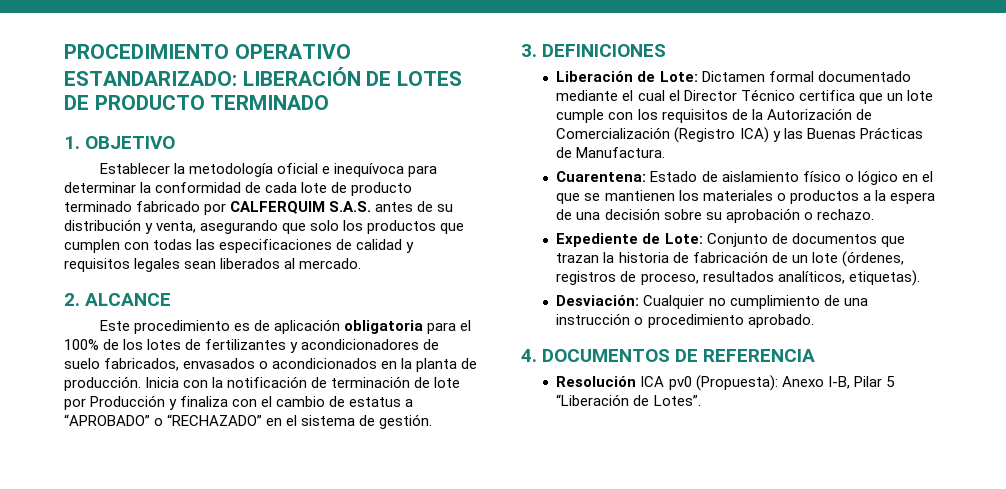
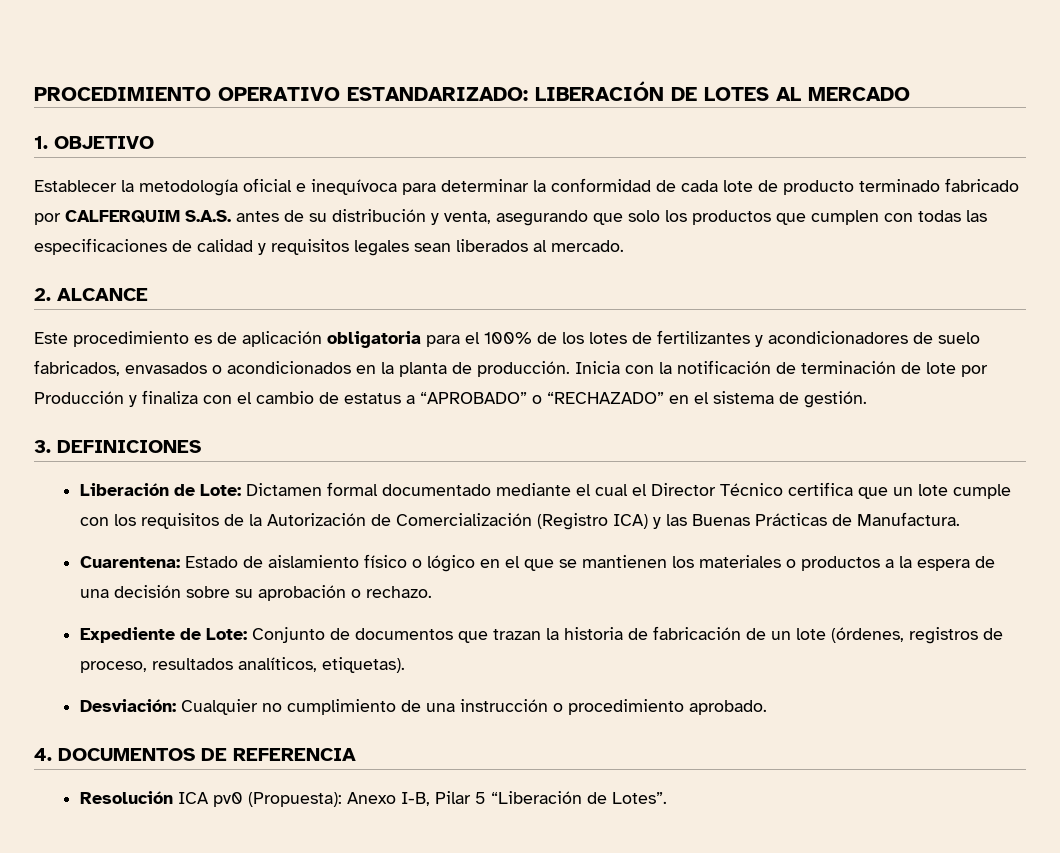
[64,95,330,110] DE PRODUCTO TERMINADO -> [776,87,910,101] AL MERCADO

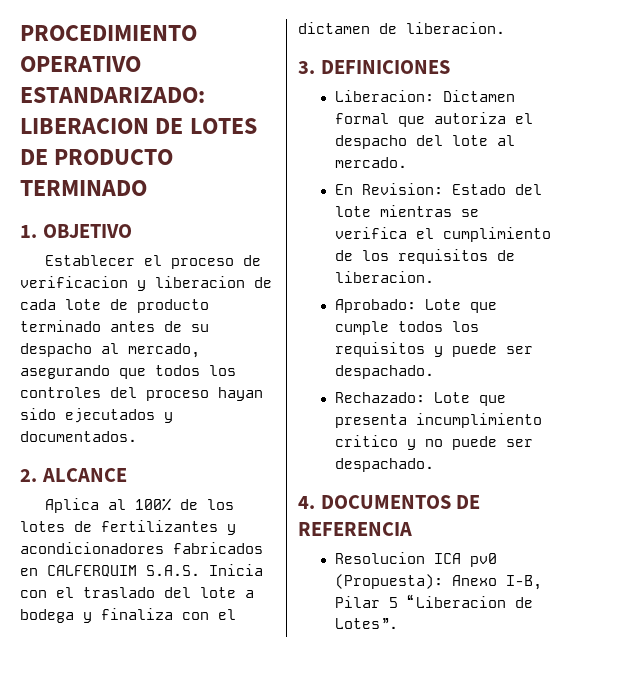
[535,81,664,101] LIBERACIÓN -> [20,118,149,134] LIBERACION
[776,87,910,101] AL MERCADO -> [20,149,174,165] [20,180,147,196] DE PRODUCTO TERMINADO
[121,178,651,196] la metodología oficial e inequívoca para determinar la conformidad -> [143,255,261,269] [20,276,245,291] el proceso de verificacion y liberacion
[945,178,1019,192] [34,209,987,226] [34,238,624,256] [34,288,148,301] [34,331,480,348] fabricado por CALFERQUIM S.A.S. antes de su distribución y venta, asegurando que solo los productos que cumplen con todas las especificaciones de calidad y requisitos legales sean liberados al mercado. // 2. ALCANCE // Este procedimiento es de aplicación obligatoria para el -> [110,321,209,332] [20,343,200,358] [20,365,236,379] [20,387,263,401] [20,408,173,423] [20,431,137,442] [20,468,127,482] [44,498,126,513] antes de su despacho al mercado, asegurando que todos los controles del proceso hayan sido ejecutados y documentados. // 2. ALCANCE // Aplica al
[913,332,980,344] [34,360,988,377] [34,390,867,408] [34,440,201,453] [79,482,1011,499] [79,512,960,530] [79,554,995,572] [79,585,432,601] [79,626,1003,644] [79,657,405,673] [79,699,767,715] de suelo fabricados, envasados o acondicionados en la planta de producción. Inicia con la notificación de terminación de lote por Producción y finaliza con el cambio de estatus a “APROBADO” o “RECHAZADO” en el sistema de gestión. // 3. DEFINICIONES // Liberación de Lote: Dictamen formal documentado mediante el cual el Director Técnico certifica que un lote cumple con los requisitos de la Autorización de Comercialización (Registro ICA) y las Buenas Prácticas de Manufactura. // Cuarentena: Estado de aislamiento físico o lógico en el que se mantienen los materiales o productos a la espera de una decisión sobre su aprobación o rechazo. // Expediente de Lote: Conjunto de documentos que trazan la historia de fabricación de un lote (órdenes, registros de proceso, resultados analíticos, etiquetas). // Desviación: Cualquier no cumplimiento de una instrucción o procedimiento aprobado. -> [173,542,263,554] [20,564,263,577] [20,587,254,598] [20,608,236,623] [298,22,505,34] [298,60,450,74] [334,90,515,102] [334,112,533,127] [334,135,515,149] [334,157,407,168] [334,183,542,195] [334,205,479,217] [334,227,551,242] [334,249,515,264] [334,271,434,283] [334,299,497,313] [334,321,479,335] [334,342,533,357] [334,365,434,379] [334,392,506,406] [334,413,542,428] [334,435,533,450] [334,458,434,472] fabricados en CALFERQUIM S.A.S. Inicia con el traslado del lote a bodega y finaliza con el dictamen de liberacion. // 3. DEFINICIONES // Liberacion: Dictamen formal que autoriza el despacho del lote al mercado. // En Revision: Estado del lote mientras se verifica el cumplimiento de los requisitos de liberacion. // Aprobado: Lote que cumple todos los requisitos y puede ser despachado. // Rechazado: Lote que presenta incumplimiento critico y no puede ser despachado.
[79,791,173,804] Resolución -> [334,552,425,564] Resolucion
[490,791,582,804] “Liberación -> [406,594,506,608] “Liberacion

